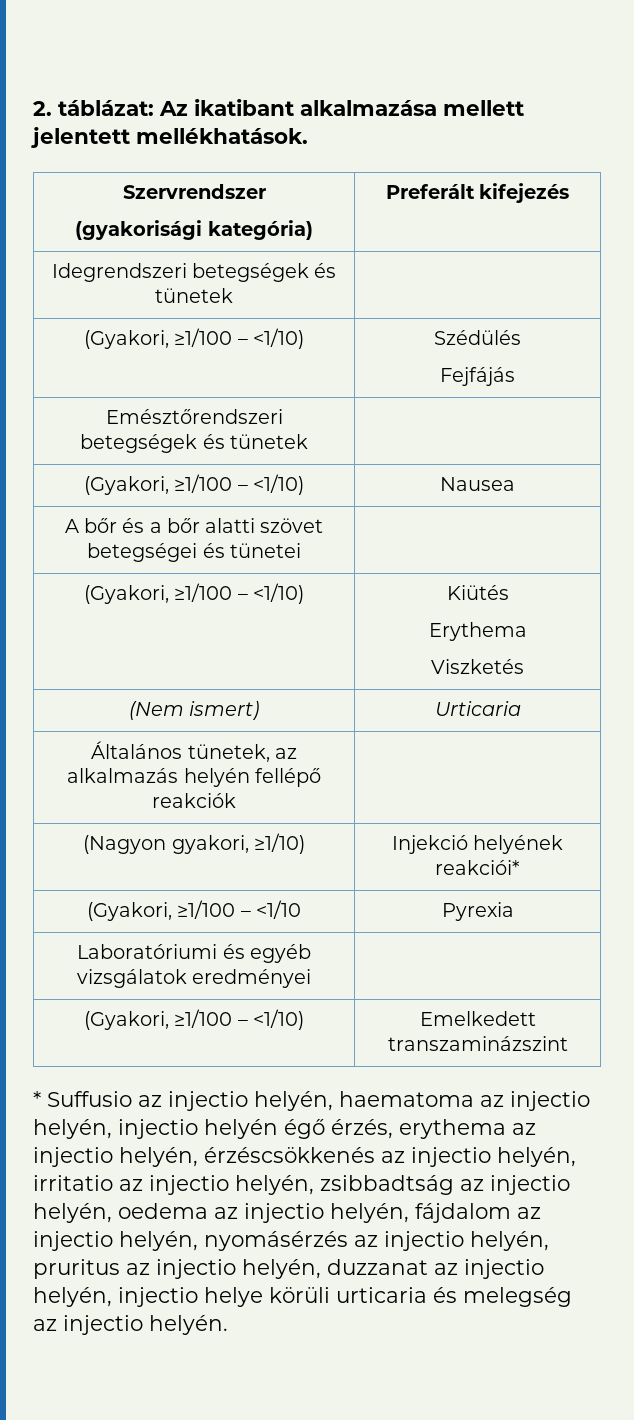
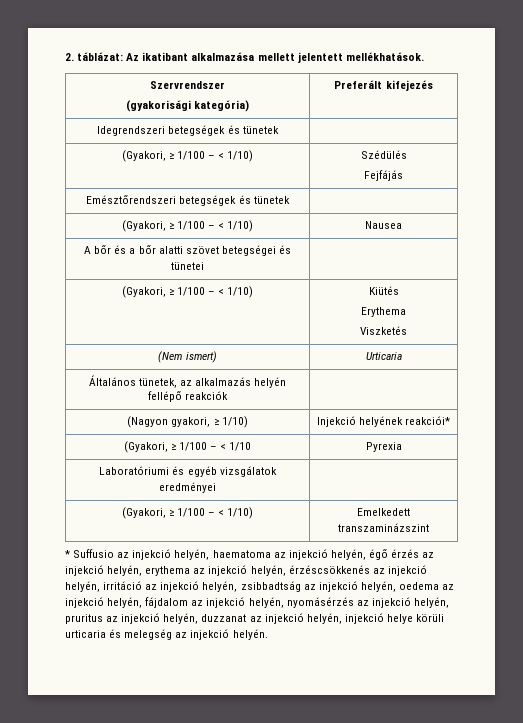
[174,328,304,349] ≥1/100 – <1/10) -> [168,150,254,162] ≥ 1/100 – < 1/10)
[174,474,304,495] ≥1/100 – <1/10) -> [168,220,254,232] ≥ 1/100 – < 1/10)
[174,583,304,604] ≥1/100 – <1/10) -> [168,286,254,298] ≥ 1/100 – < 1/10)
[253,833,305,854] ≥1/10) -> [213,416,248,428] ≥ 1/10)
[177,900,301,919] ≥1/100 – <1/10 -> [170,442,252,451] ≥ 1/100 – < 1/10
[174,1009,304,1030] ≥1/100 – <1/10) -> [168,507,254,519] ≥ 1/100 – < 1/10)
[168,1091,248,1111] injectio -> [132,549,172,560] injekció
[510,1091,590,1111] [33,1119,393,1139] injectio helyén, injectio helyén égő érzés, -> [288,549,435,560] [65,565,143,576] injekció helyén, égő érzés az injekció helyén,
[33,1147,113,1167] injectio -> [208,565,248,576] injekció
[411,1147,576,1167] [33,1175,229,1195] injectio helyén, irritatio az injectio -> [387,565,427,576] [65,581,200,592] injekció helyén, irritáció az injekció
[490,1175,570,1195] injectio -> [318,581,358,592] injekció
[244,1203,324,1223] injectio -> [65,597,104,608] injekció
[33,1231,113,1251] injectio -> [206,597,246,608] injekció
[384,1231,464,1251] injectio -> [371,597,411,608] injekció
[156,1259,236,1279] injectio -> [121,613,161,624] injekció
[464,1259,544,1279] [33,1287,198,1307] injectio helyén, injectio -> [264,613,384,624] injekció helyén, injekció
[63,1315,143,1335] injectio -> [190,629,230,640] injekció

